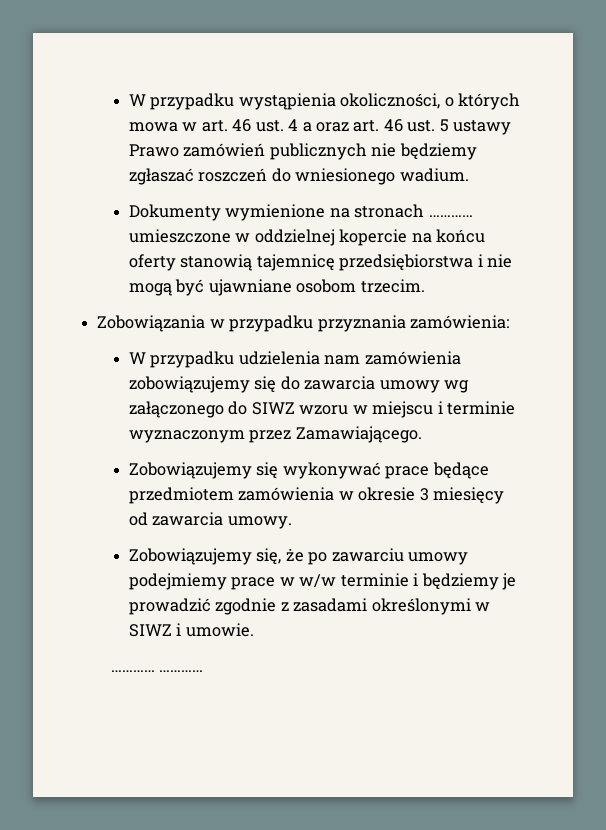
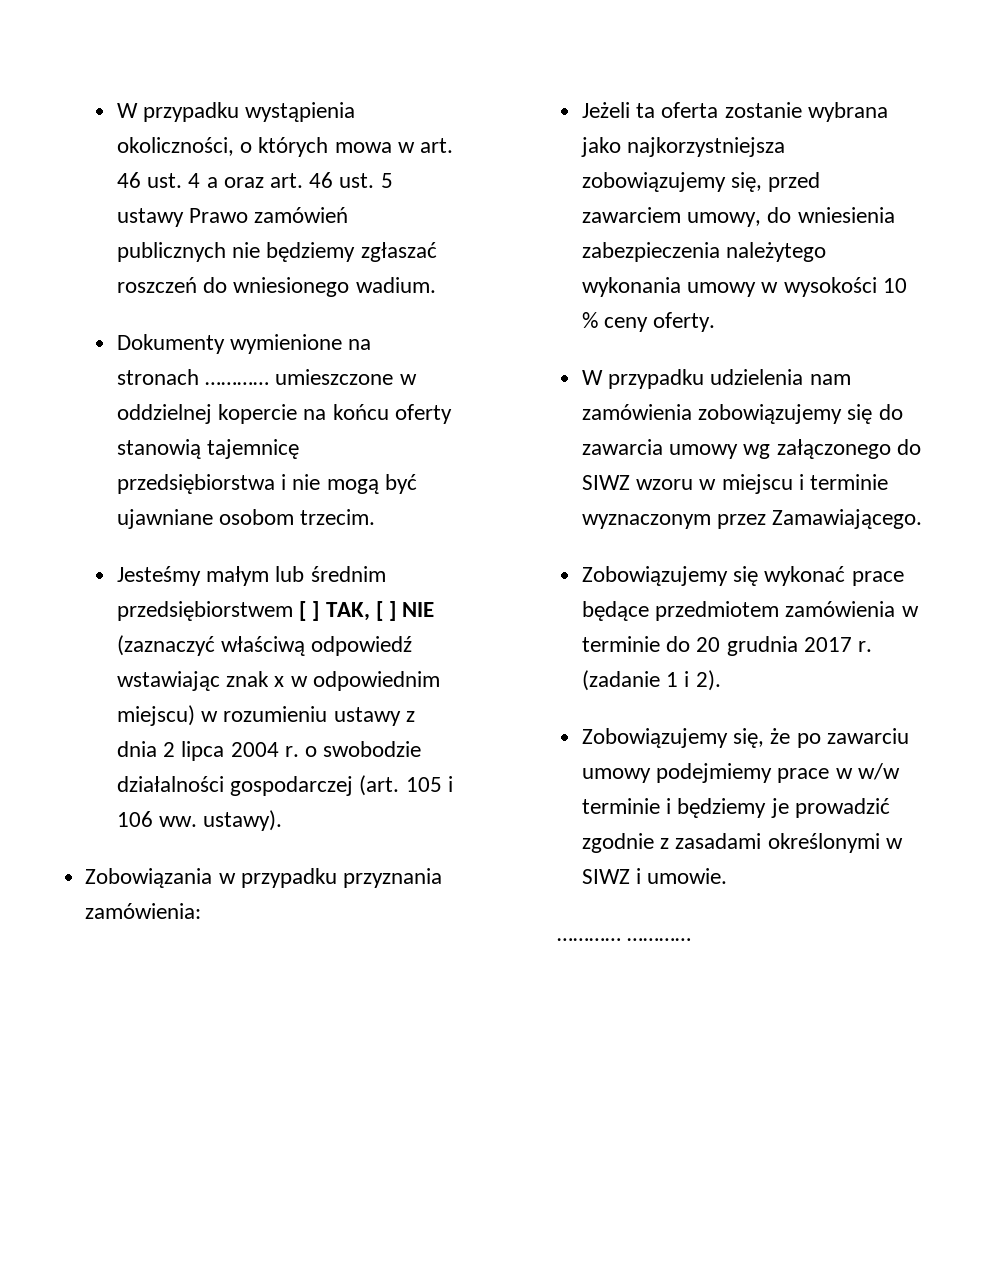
(425, 286) none -> [116,566,386,586] [116,601,435,621] [116,635,413,656] [116,671,440,691] [116,705,415,726] [116,741,422,761] [116,775,453,796] [116,810,283,831] // Jesteśmy małym lub średnim przedsiębiorstwem [ ] TAK, [ ] NIE (zaznaczyć właściwą odpowiedź wstawiając znak x w odpowiednim miejscu) w rozumieniu ustawy z dnia 2 lipca 2004 r. o swobodzie działalności gospodarczej (art. 105 i 106 ww. ustawy).
(509, 322) none -> [581,102,888,122] [580,137,786,157] [581,172,821,192] [581,207,895,227] [581,242,827,262] [581,277,907,297] [581,312,716,332] // Jeżeli ta oferta zostanie wybrana jako najkorzystniejsza zobowiązujemy się, przed zawarciem umowy, do wniesienia zabezpieczenia należytego wykonania umowy w wysokości 10 % ceny oferty.
[282,462,381,479] wykonywać -> [764,566,846,586] wykonać
[358,487,505,504] [128,512,292,529] okresie 3 miesięcy od zawarcia umowy. -> [581,636,872,656] [581,670,721,691] terminie do 20 grudnia 2017 r. (zadanie 1 i 2).

